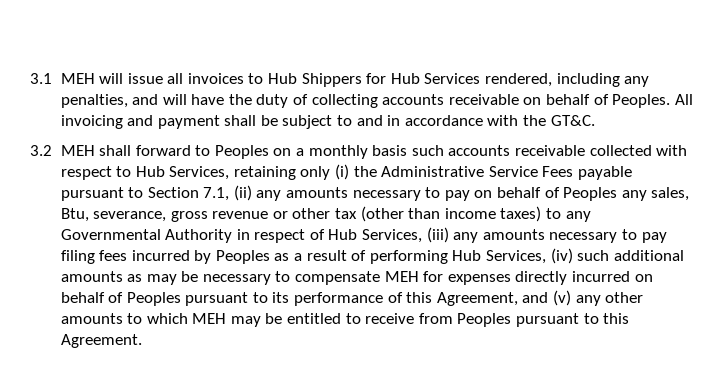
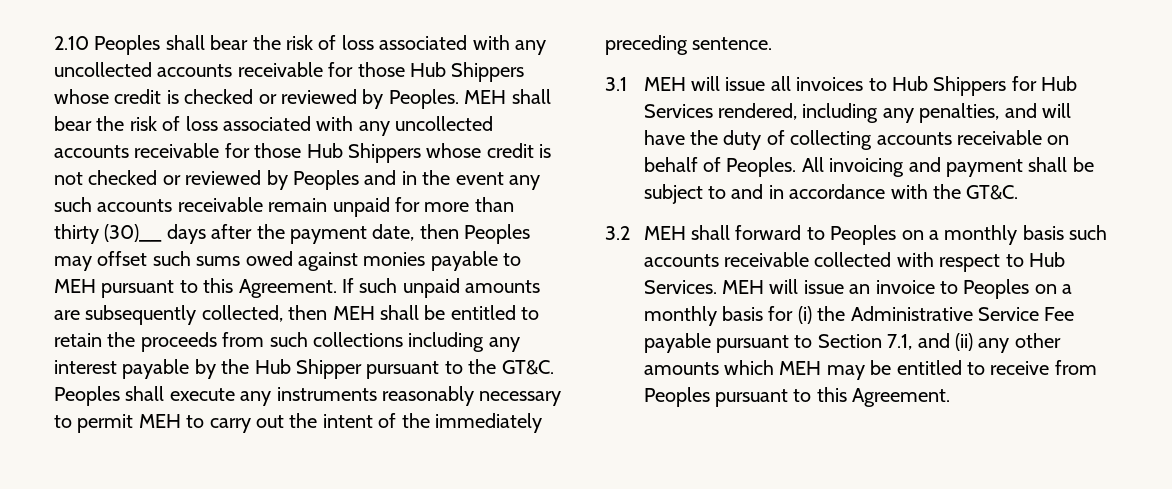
(30, 78) none -> [54,35,546,55] [54,62,525,82] [54,89,551,109] [54,116,494,136] [54,143,552,163] [54,170,540,190] [54,197,514,217] [54,224,531,244] [54,251,522,271] [54,278,541,298] [54,305,540,325] [54,332,520,352] [54,359,554,379] [54,386,562,406] [54,413,542,433] [605,35,773,55] 2.10 Peoples shall bear the risk of loss associated with any uncollected accounts receivable for those Hub Shippers whose credit is checked or reviewed by Peoples. MEH shall bear the risk of loss associated with any uncollected accounts receivable for those Hub Shippers whose credit is not checked or reviewed by Peoples and in the event any such accounts receivable remain unpaid for more than thirty (30)__ days after the payment date, then Peoples may offset such sums owed against monies payable to MEH pursuant to this Agreement. If such unpaid amounts are subsequently collected, then MEH shall be entitled to retain the proceeds from such collections including any interest payable by the Hub Shipper pursuant to the GT&C. Peoples shall execute any instruments reasonably necessary to permit MEH to carry out the intent of the immediately preceding sentence. //
[169,166,331,180] Services, retaining only -> [643,279,1073,299] [643,306,794,326] Services. MEH will issue an invoice to Peoples on a monthly basis for
[542,166,574,177] Fees -> [1044,307,1075,321] Fee
(230, 194) none -> [917,333,950,348] and
[286,187,690,201] [60,206,591,222] [60,227,667,243] [60,248,684,264] [60,271,653,285] [60,290,601,306] amounts necessary to pay on behalf of Peoples any sales, Btu, severance, gross revenue or other tax (other than income taxes) to any Governmental Authority in respect of Hub Services, (iii) any amounts necessary to pay filing fees incurred by Peoples as a result of performing Hub Services, (iv) such additional amounts as may be necessary to compensate MEH for expenses directly incurred on behalf of Peoples pursuant to its performance of this Agreement, and (v) any -> (1010, 345) none
[127,313,143,324] to -> (719, 368) none

